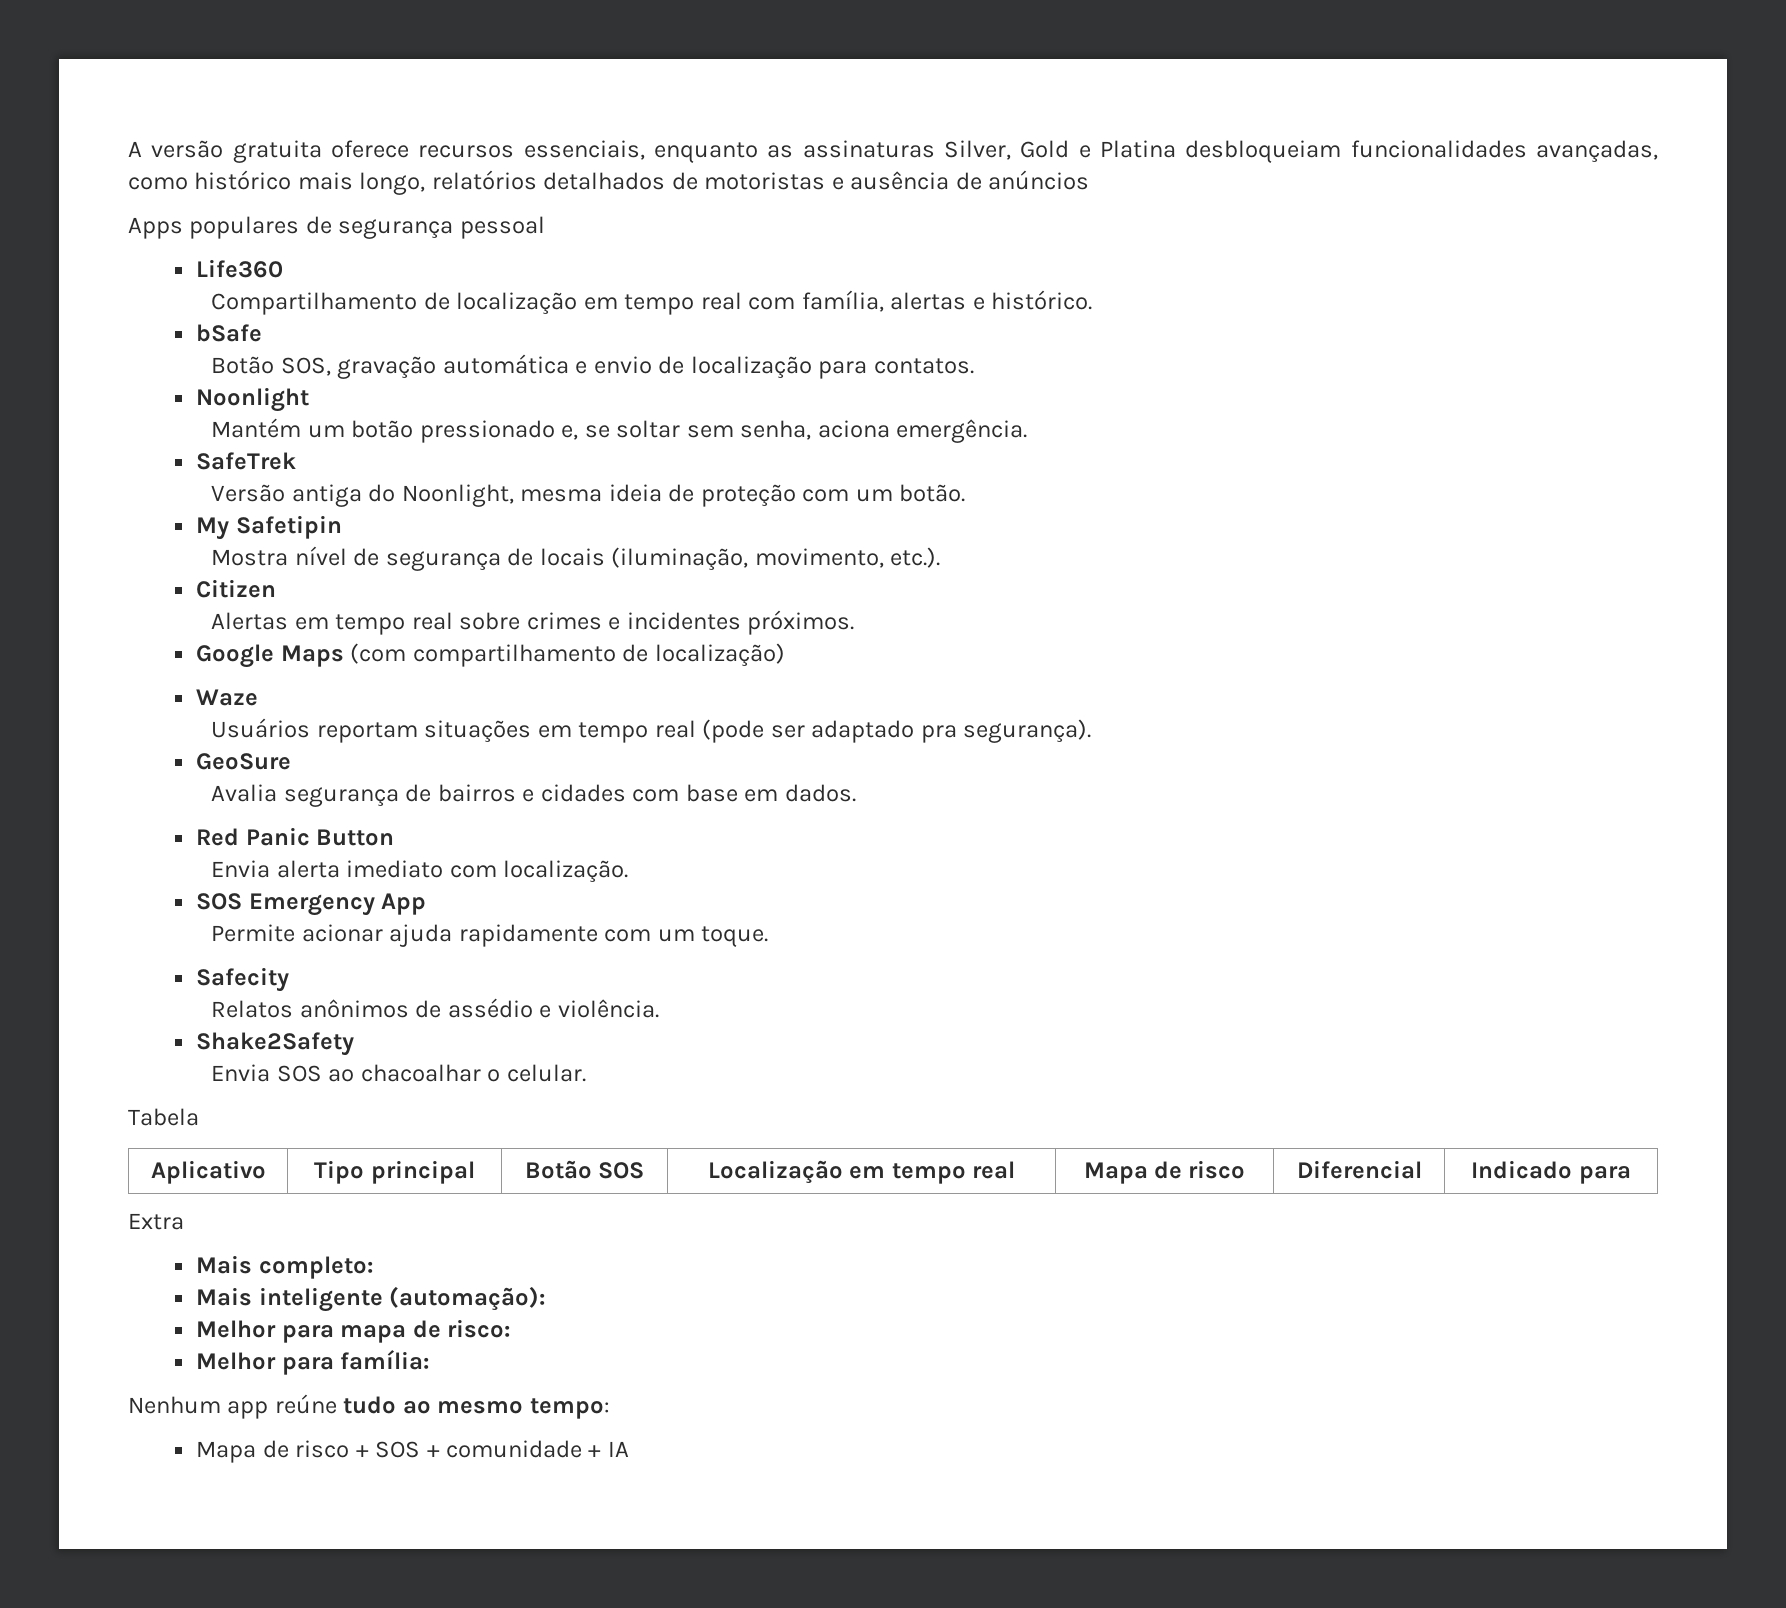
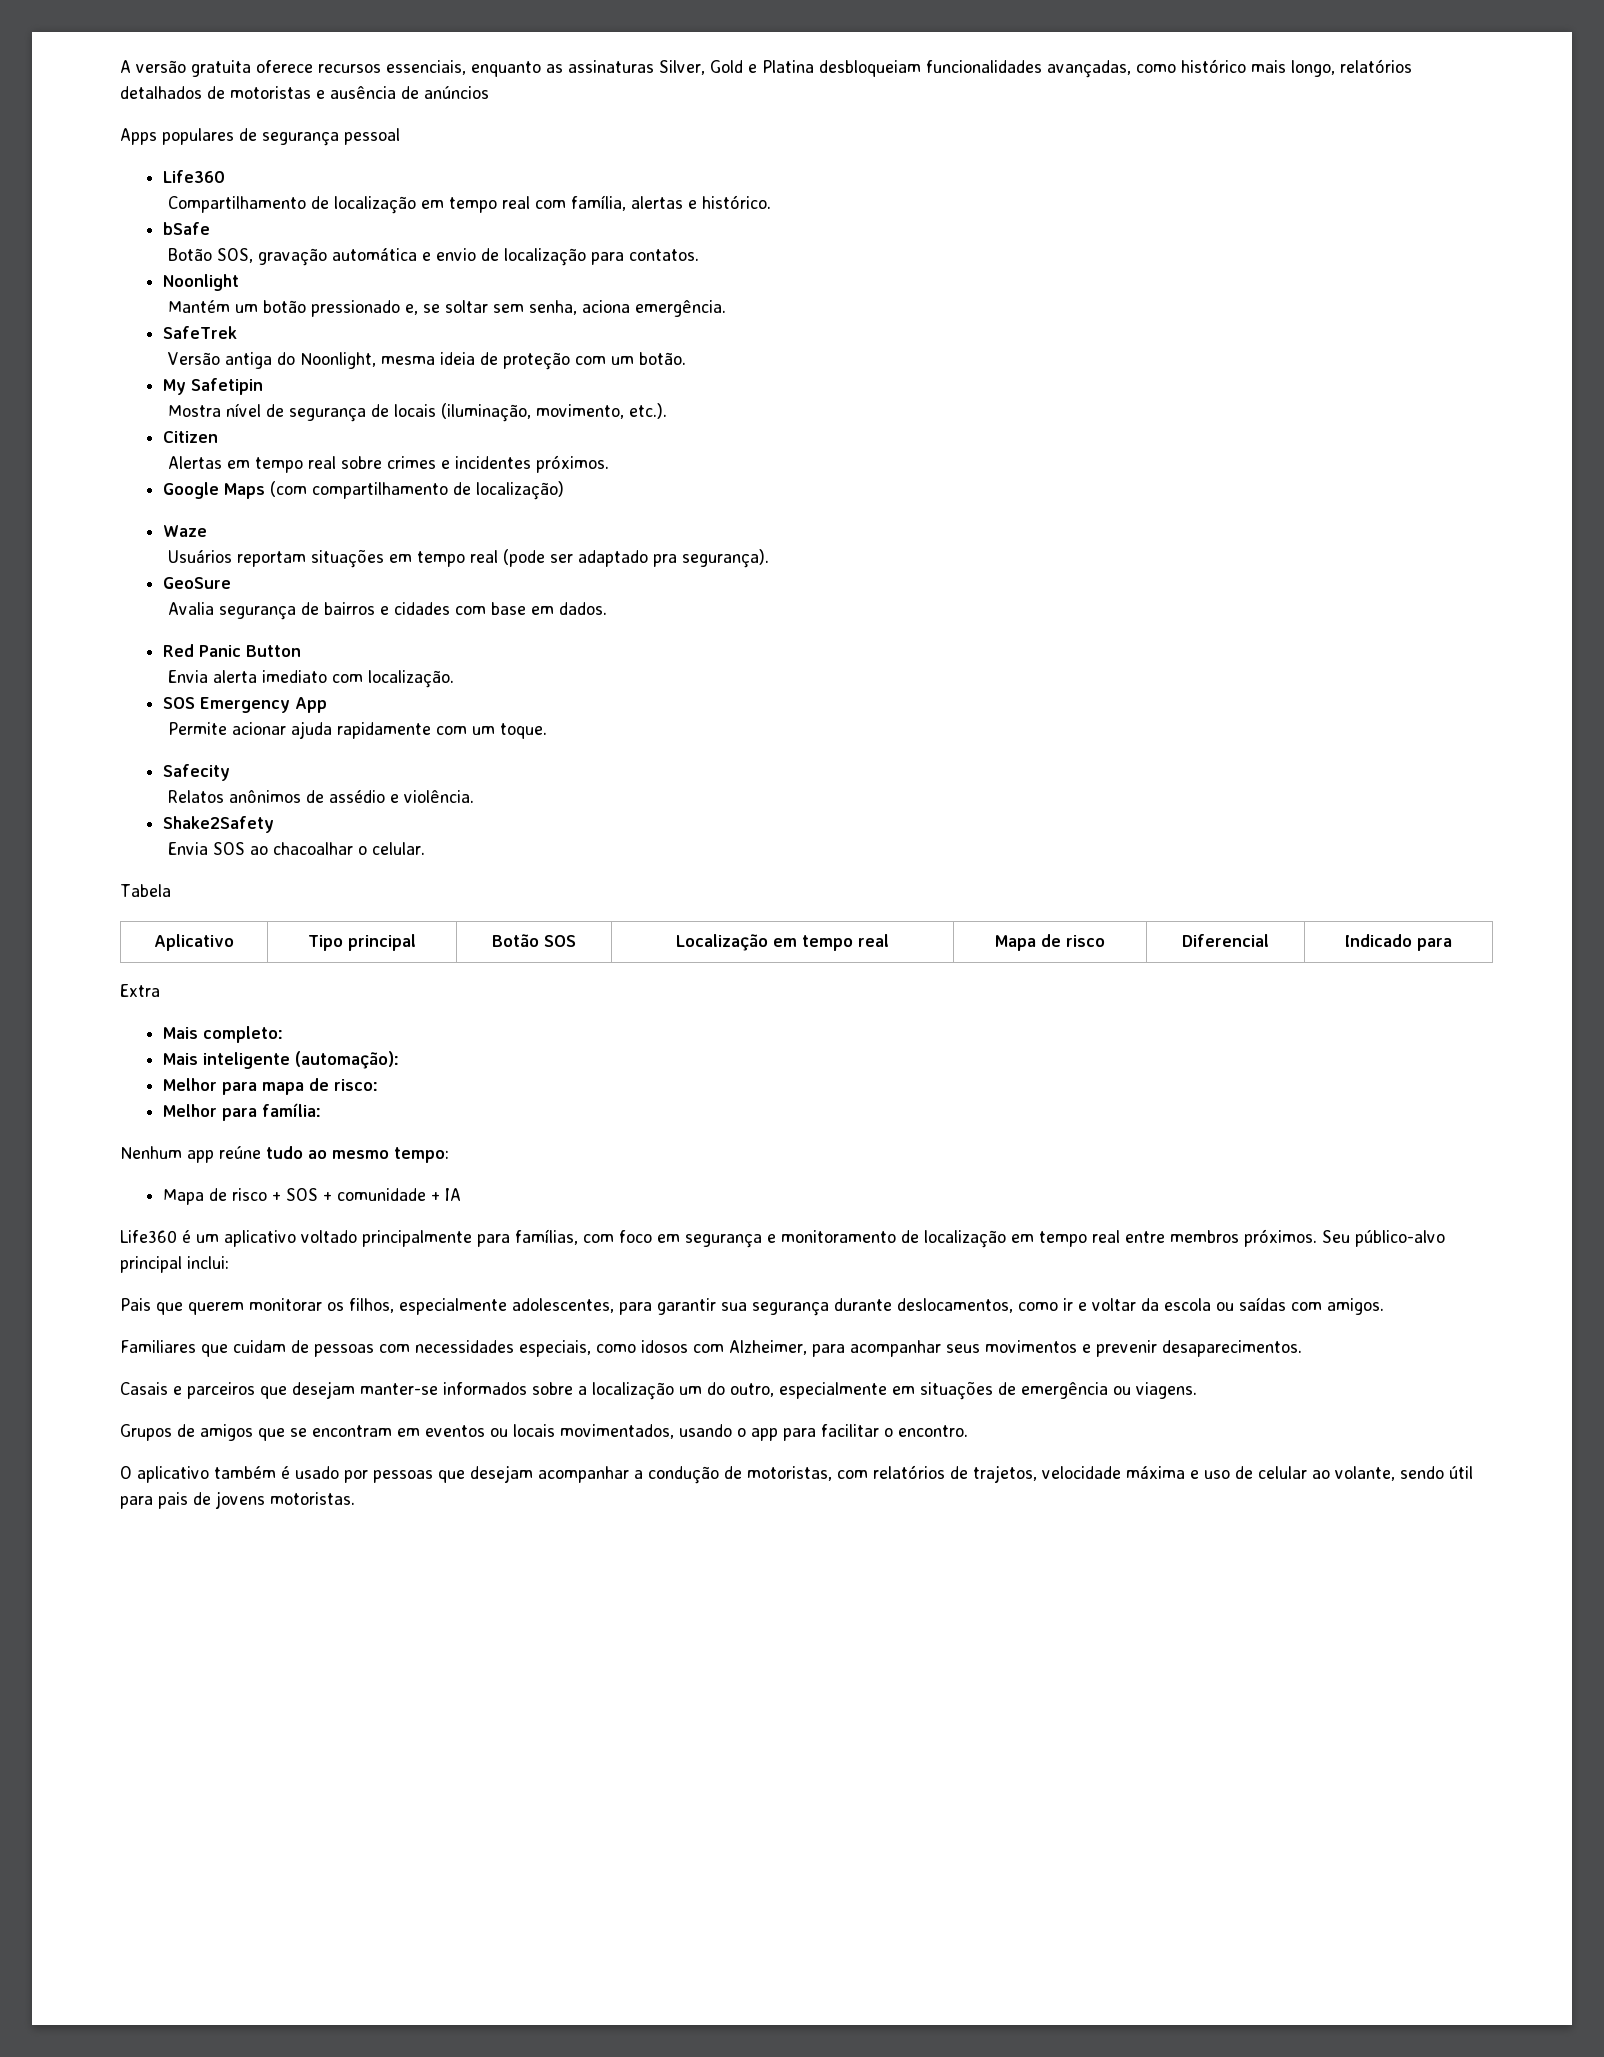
(629, 1449) none -> [120,1229,1445,1248] [120,1256,229,1273] [120,1297,1384,1316] [120,1340,1302,1357] [120,1381,1197,1400] [120,1424,968,1441] [120,1465,1473,1484] [120,1491,355,1509] // Life360 é um aplicativo voltado principalmente para famílias, com foco em segurança e monitoramento de localização em tempo real entre membros próximos. Seu público-alvo principal inclui: // Pais que querem monitorar os filhos, especialmente adolescentes, para garantir sua segurança durante deslocamentos, como ir e voltar da escola ou saídas com amigos. // Familiares que cuidam de pessoas com necessidades especiais, como idosos com Alzheimer, para acompanhar seus movimentos e prevenir desaparecimentos. // Casais e parceiros que desejam manter-se informados sobre a localização um do outro, especialmente em situações de emergência ou viagens. // Grupos de amigos que se encontram em eventos ou locais movimentados, usando o app para facilitar o encontro. // O aplicativo também é usado por pessoas que desejam acompanhar a condução de motoristas, com relatórios de trajetos, velocidade máxima e uso de celular ao volante, sendo útil para pais de jovens motoristas.

